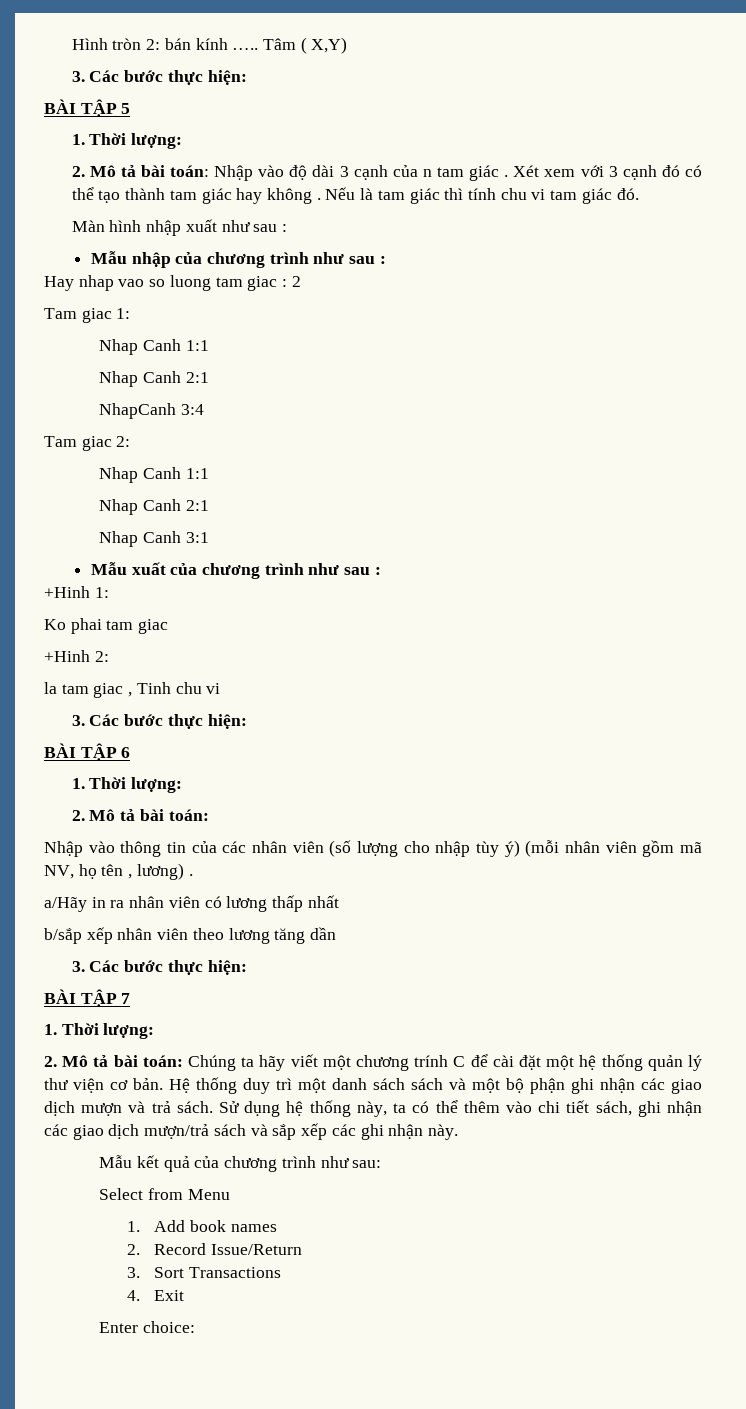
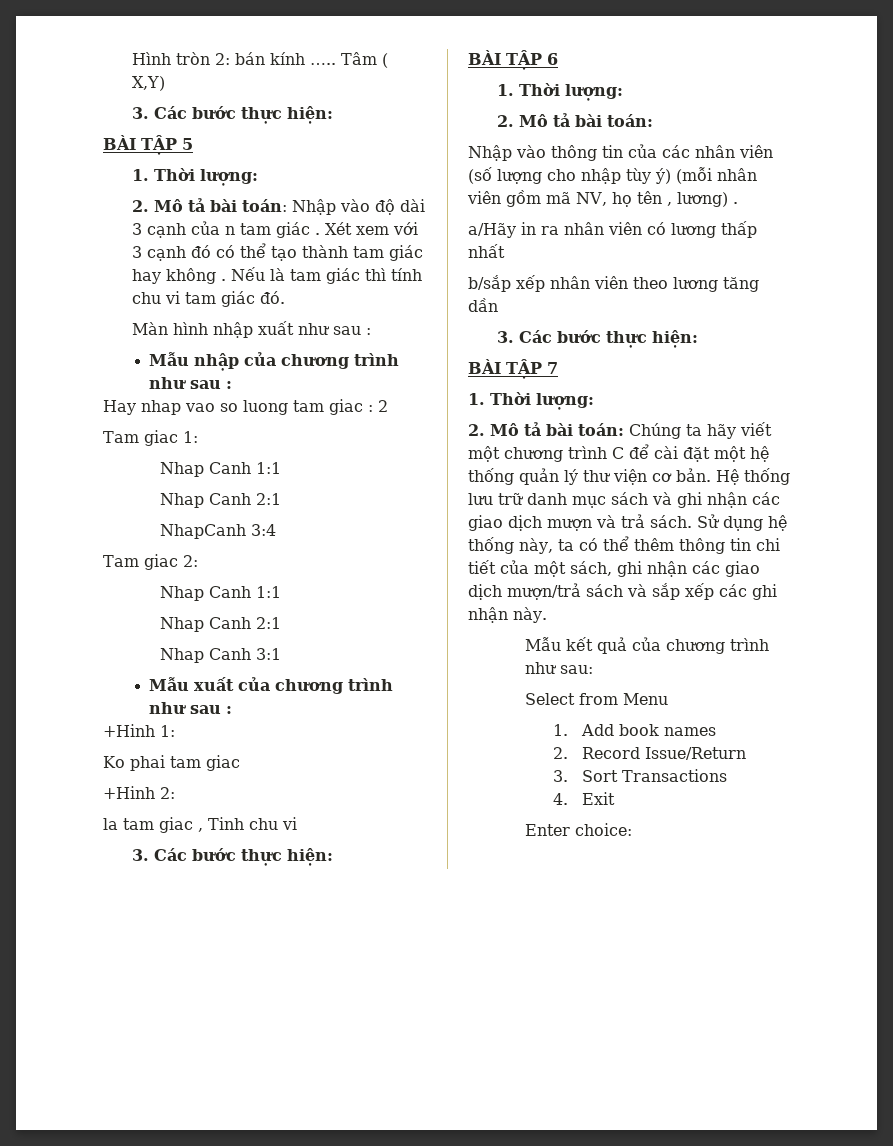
[414,1055,449,1067] trính -> [568,446,607,459] trình
[243,1078,565,1094] duy trì một danh sách sách và một bộ phận -> [468,492,672,508] lưu trữ danh mục sách và
[505,1100,590,1113] vào chi tiết -> [678,538,780,554] [468,560,566,577] thông tin chi tiết của một

